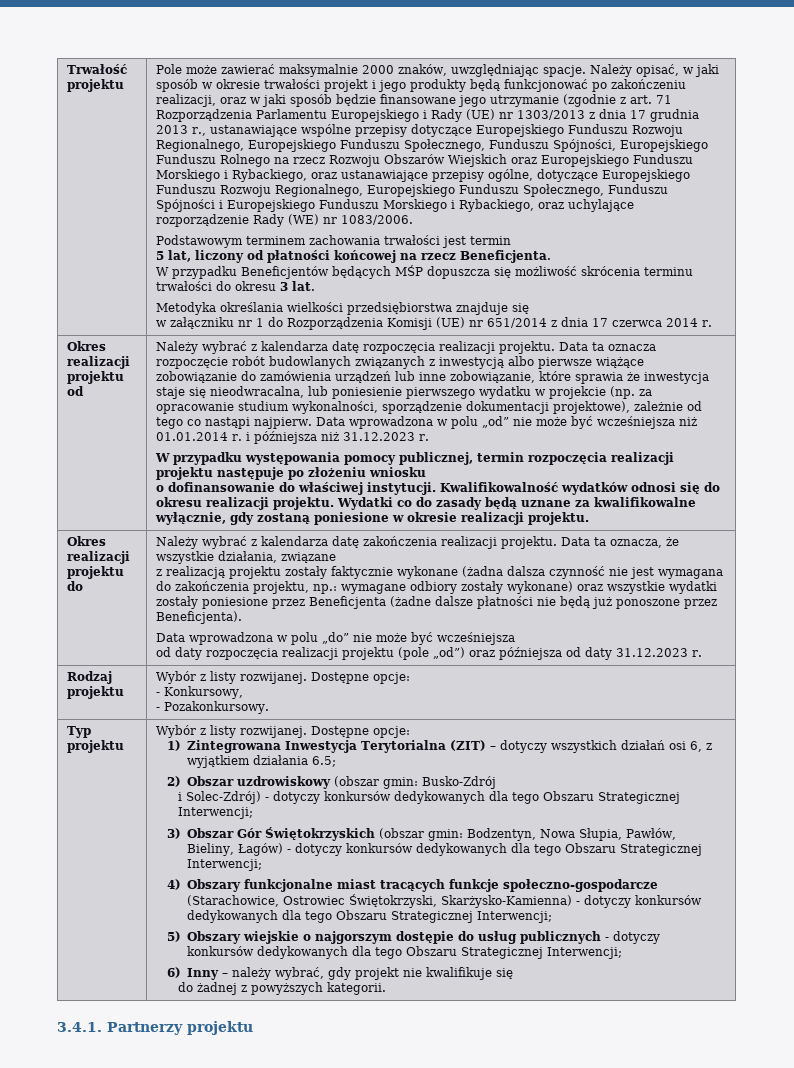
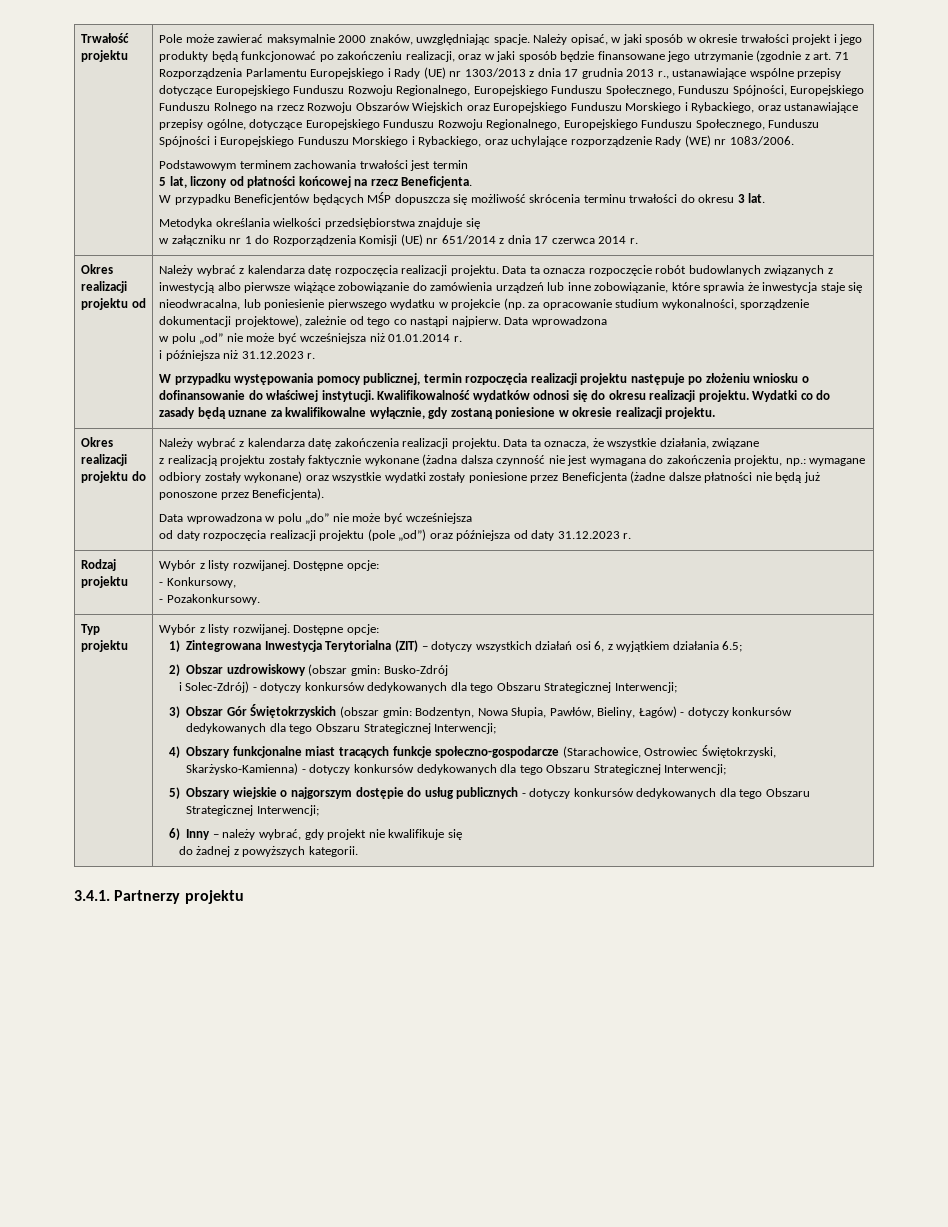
(433, 422) none -> (607, 321) //
(242, 437) none -> (462, 339) //
(426, 472) // -> (799, 378) none

